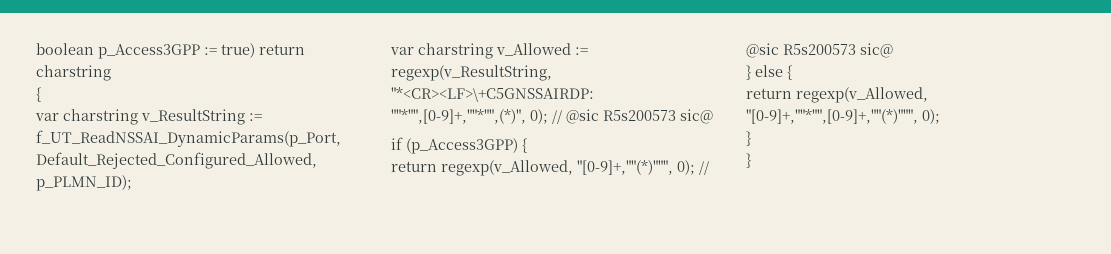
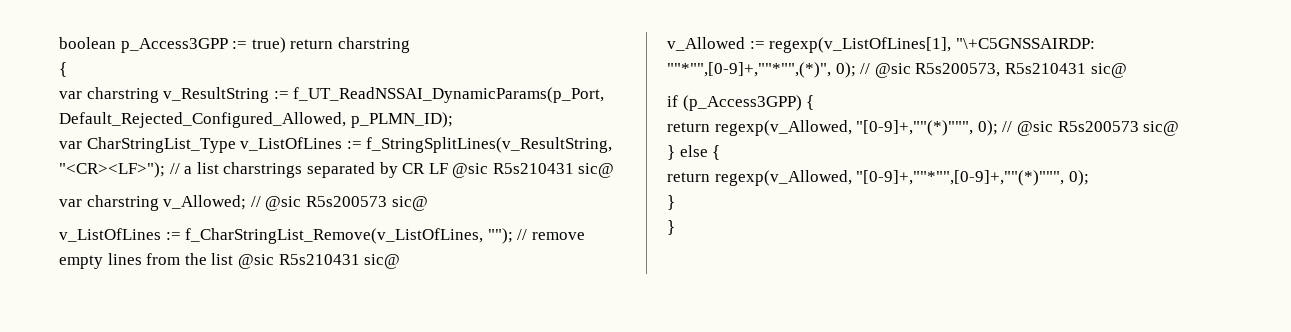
[418,43,588,59] [391,65,552,81] [391,87,594,102] charstring v_Allowed := regexp(v_ResultString, "*<CR><LF>\+C5GNSSAIRDP: -> [86,137,613,153] [59,162,615,178] [59,195,428,211] [59,228,585,244] [59,253,401,269] [667,37,1095,53] CharStringList_Type v_ListOfLines := f_StringSplitLines(v_ResultString, "<CR><LF>"); // a list charstrings separated by CR LF @sic R5s210431 sic@ // var charstring v_Allowed; // @sic R5s200573 sic@ // v_ListOfLines := f_CharStringList_Remove(v_ListOfLines, ""); // remove empty lines from the list @sic R5s210431 sic@ // v_Allowed := regexp(v_ListOfLines[1], "\+C5GNSSAIRDP:
[603,110,676,121] R5s200573 -> [915,63,1086,77] R5s200573, R5s210431

